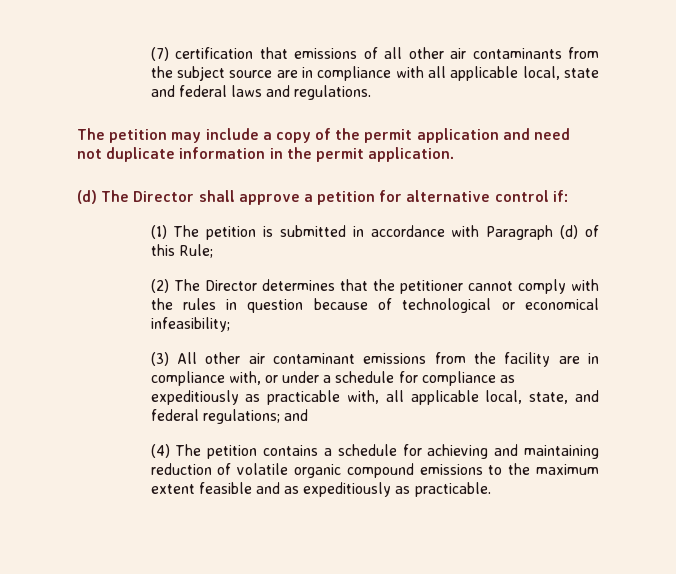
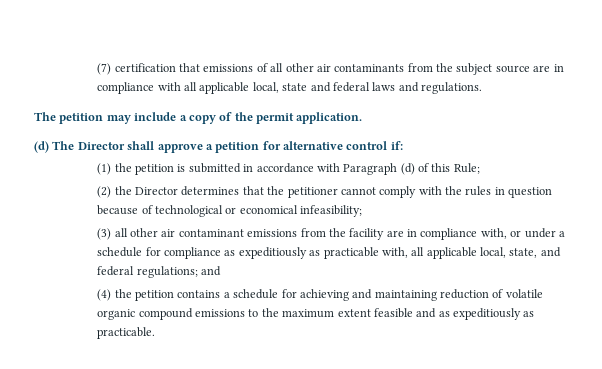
[416,128,571,143] [77,147,364,162] application and need not duplicate information in the permit -> (294, 118) none
[173,225,200,237] The -> [114,163,132,172] the
[173,279,200,291] The -> [114,186,132,195] the
[176,352,197,364] All -> [114,228,128,237] all
[175,444,202,456] The -> [114,289,132,298] the

